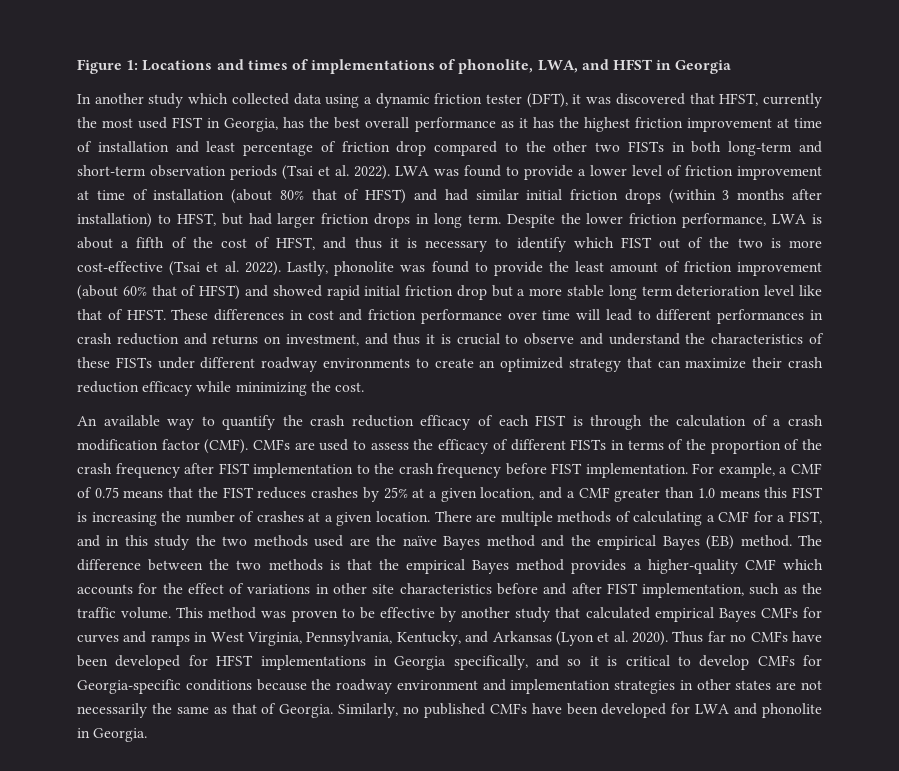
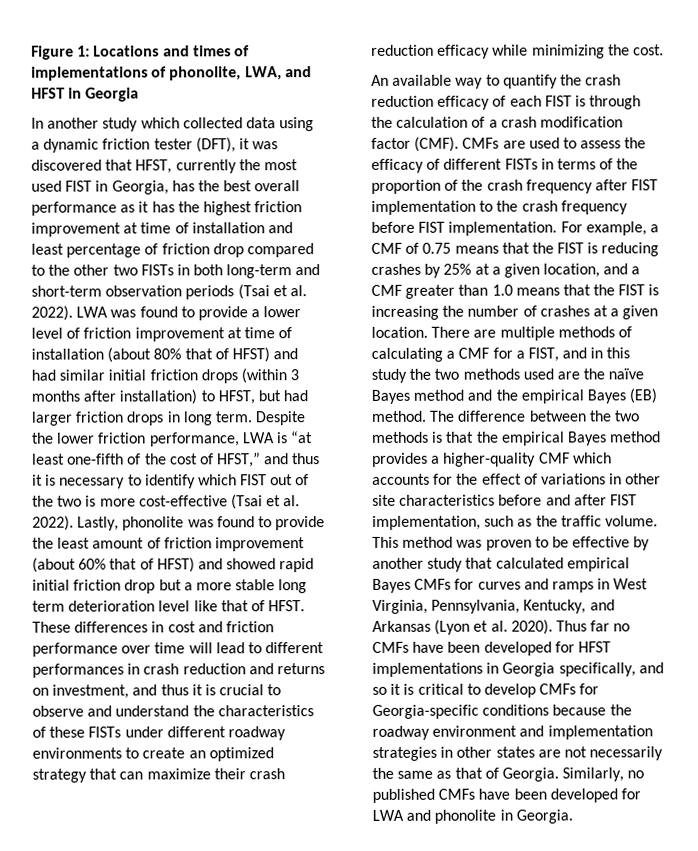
[77,237,165,249] about a fifth -> [291,431,314,444] [32,453,125,465] “at least one-fifth
[276,237,316,250] HFST, -> [217,452,262,468] HFST,”
[257,487,307,499] reduces -> [587,242,660,257] is reducing
[764,487,788,498] this -> [562,284,616,296] that the

